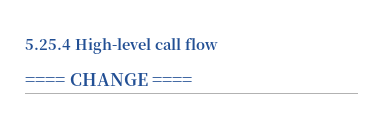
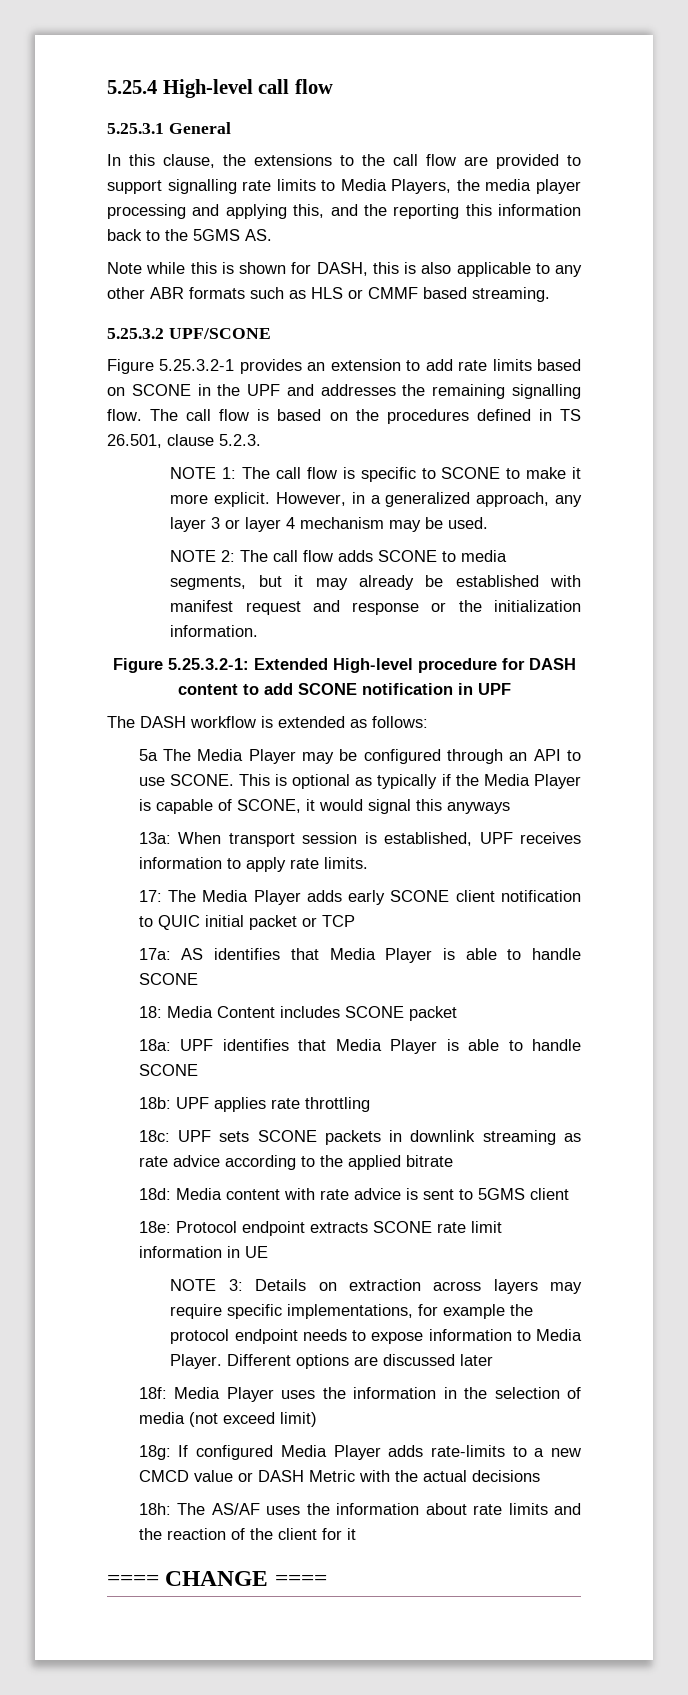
(218, 44) none -> [107,122,231,134] [107,154,581,169] [107,179,581,194] [107,204,581,219] [107,229,272,241] [107,262,582,277] [107,287,550,302] [107,328,271,339] [107,359,582,374] [107,384,581,399] [107,409,581,424] [107,434,261,448] [170,467,581,482] [170,492,582,507] [170,517,489,532] [170,550,508,562] [170,575,581,590] [170,600,581,615] [170,625,259,637] [112,658,576,673] [177,683,511,695] [107,716,428,728] [138,749,581,764] [138,774,581,789] [138,799,510,814] [138,832,581,847] [138,857,368,872] [138,890,581,905] [138,915,355,930] [138,948,582,963] [138,973,198,985] [138,1006,457,1021] [138,1039,581,1054] [138,1064,198,1076] [138,1097,370,1112] [138,1130,581,1145] [138,1155,453,1170] [138,1188,569,1200] [138,1221,502,1236] [138,1246,268,1258] [170,1279,582,1294] [170,1304,534,1319] [170,1329,582,1344] [170,1354,494,1369] [138,1387,581,1402] [138,1412,317,1427] [138,1445,582,1460] [138,1470,540,1482] [138,1503,581,1515] [138,1528,356,1540] // 5.25.3.1 General // In this clause, the extensions to the call flow are provided to support signalling rate limits to Media Players, the media player processing and applying this, and the reporting this information back to the 5GMS AS. // Note while this is shown for DASH, this is also applicable to any other ABR formats such as HLS or CMMF based streaming. // 5.25.3.2 UPF/SCONE // Figure 5.25.3.2-1 provides an extension to add rate limits based on SCONE in the UPF and addresses the remaining signalling flow. The call flow is based on the procedures defined in TS 26.501, clause 5.2.3. // NOTE 1: The call flow is specific to SCONE to make it more explicit. However, in a generalized approach, any layer 3 or layer 4 mechanism may be used. // NOTE 2: The call flow adds SCONE to media segments, but it may already be established with manifest request and response or the initialization information. // Figure 5.25.3.2-1: Extended High-level procedure for DASH content to add SCONE notification in UPF // The DASH workflow is extended as follows: // 5a The Media Player may be configured through an API to use SCONE. This is optional as typically if the Media Player is capable of SCONE, it would signal this anyways // 13a: When transport session is established, UPF receives information to apply rate limits. // 17: The Media Player adds early SCONE client notification to QUIC initial packet or TCP // 17a: AS identifies that Media Player is able to handle SCONE // 18: Media Content includes SCONE packet // 18a: UPF identifies that Media Player is able to handle SCONE // 18b: UPF applies rate throttling // 18c: UPF sets SCONE packets in downlink streaming as rate advice according to the applied bitrate // 18d: Media content with rate advice is sent to 5GMS client // 18e: Protocol endpoint extracts SCONE rate limit information in UE // NOTE 3: Details on extraction across layers may require specific implementations, for example the protocol endpoint needs to expose information to Media Player. Different options are discussed later // 18f: Media Player uses the information in the selection of media (not exceed limit) // 18g: If configured Media Player adds rate-limits to a new CMCD value or DASH Metric with the actual decisions // 18h: The AS/AF uses the information about rate limits and the reaction of the client for it

